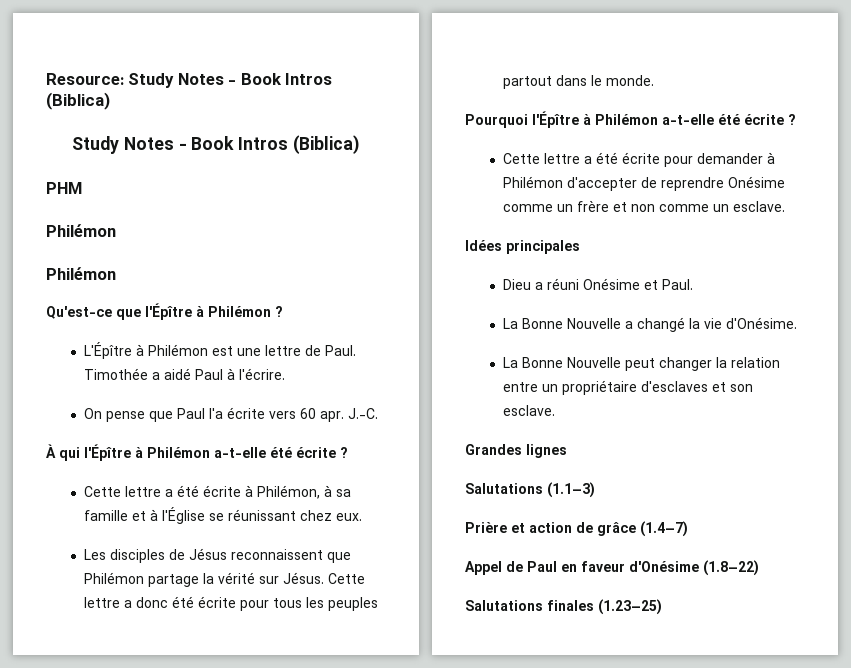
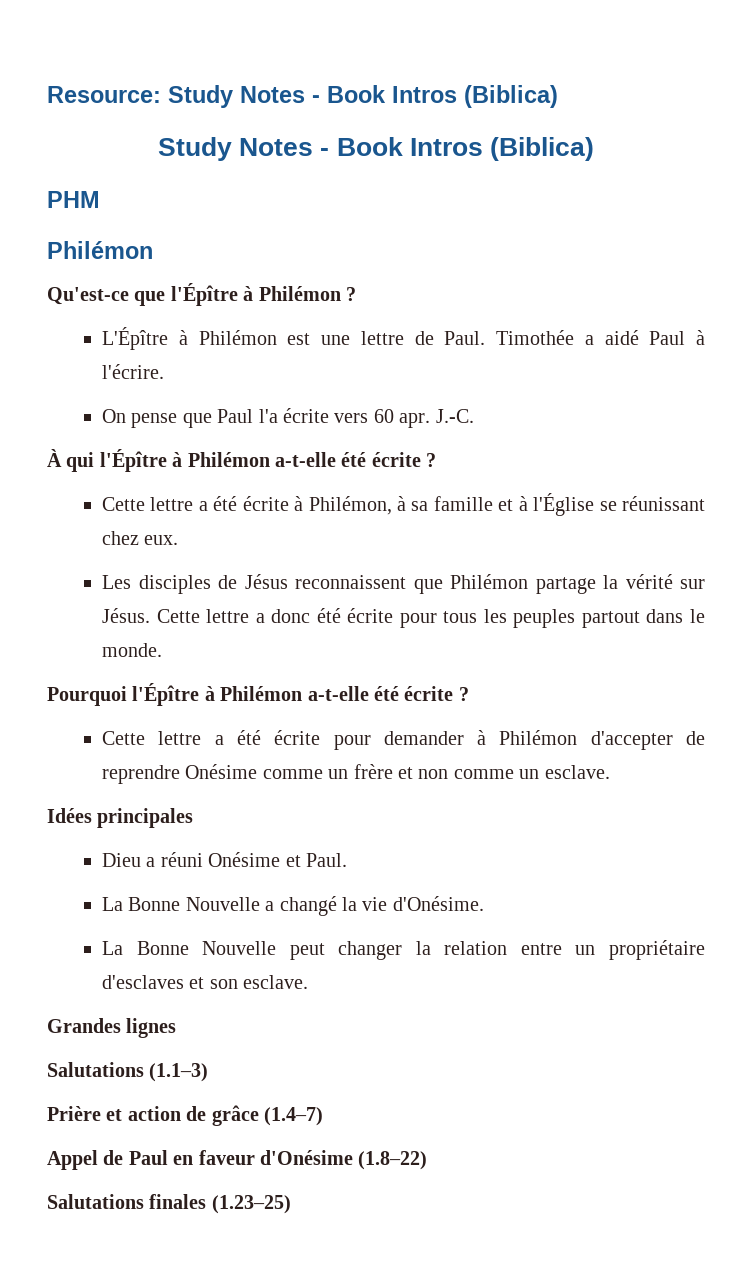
[46,267,116,280] // Philémon -> (153, 250) none

